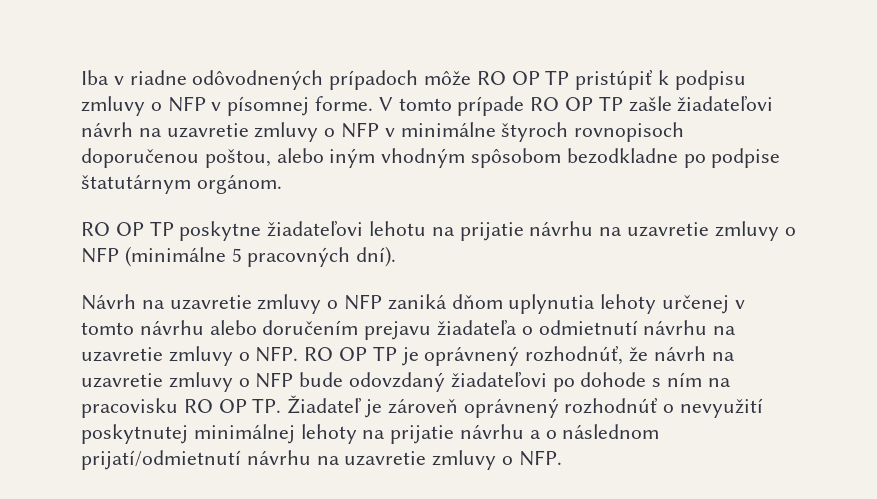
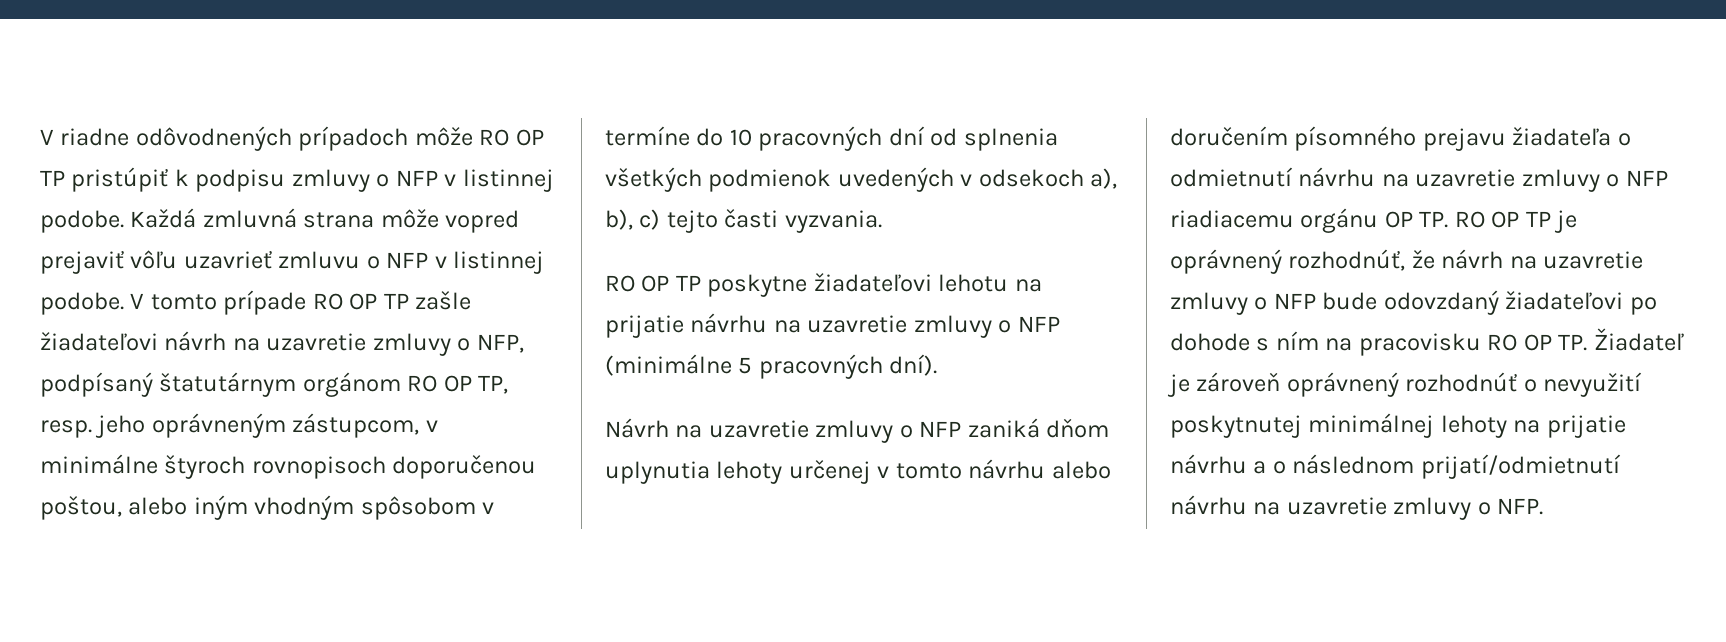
[81,70,124,85] Iba v -> [40,129,54,145] V
[227,96,374,116] písomnej forme. -> [462,169,554,192] [40,208,520,233] [40,250,545,274] [40,292,124,315] listinnej podobe. Každá zmluvná strana môže vopred prejaviť vôľu uzavrieť zmluvu o NFP v listinnej podobe.
[341,122,380,138] NFP -> [476,334,524,353] [40,372,509,397] [40,413,420,438] NFP, podpísaný štatutárnym orgánom RO OP TP, resp. jeho oprávneným zástupcom,
[566,148,781,168] [81,174,282,194] bezodkladne po podpise štatutárnym orgánom. -> [482,502,495,514] [605,126,1058,151] [605,167,1118,192] [605,209,882,233] v termíne do 10 pracovných dní od splnenia všetkých podmienok uvedených v odsekoch a), b), c) tejto časti vyzvania.
(359, 327) none -> [1294,126,1417,151] písomného
[255,346,299,362] NFP. -> [1625,170,1668,186] [1170,208,1449,233] NFP riadiacemu orgánu OP TP.

